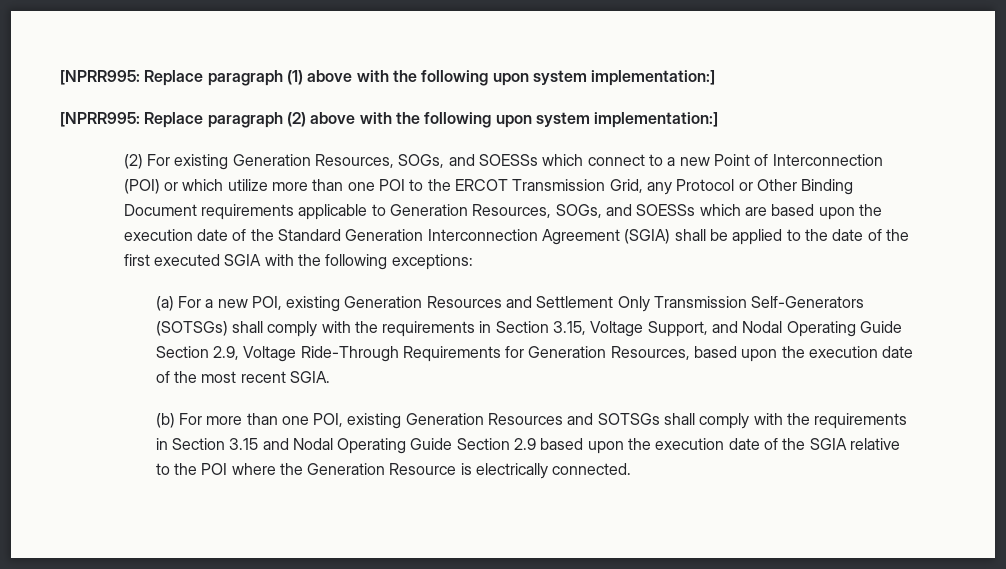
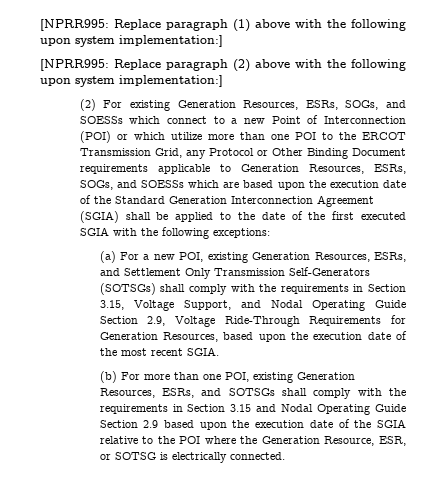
(394, 161) none -> [305,100,338,110] ESRs,
(552, 211) none -> [374,164,406,174] ESRs,
[426,296,502,308] Resources -> [314,252,407,262] Resources, ESRs,
[488,413,564,425] Resources -> [99,388,194,398] Resources, ESRs,
[389,463,457,475] Resource -> [324,436,407,446] [99,452,156,460] Resource, ESR, or SOTSG

